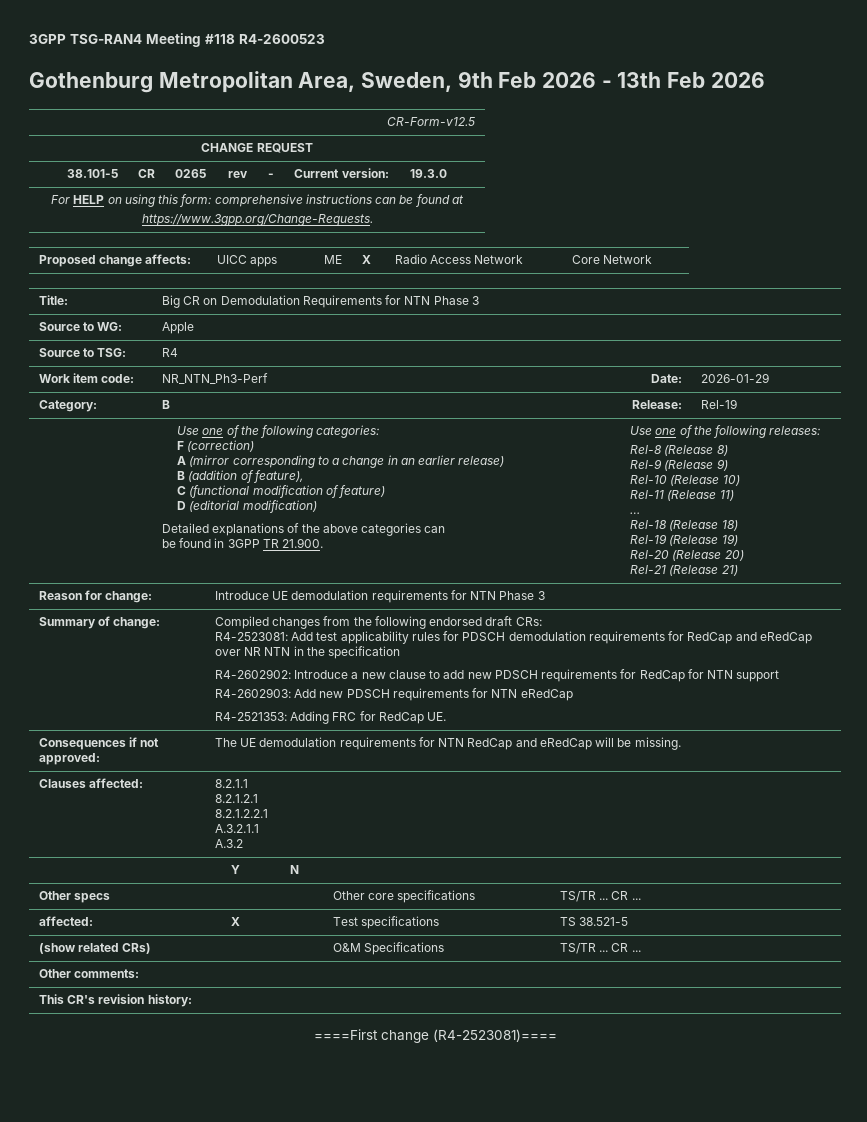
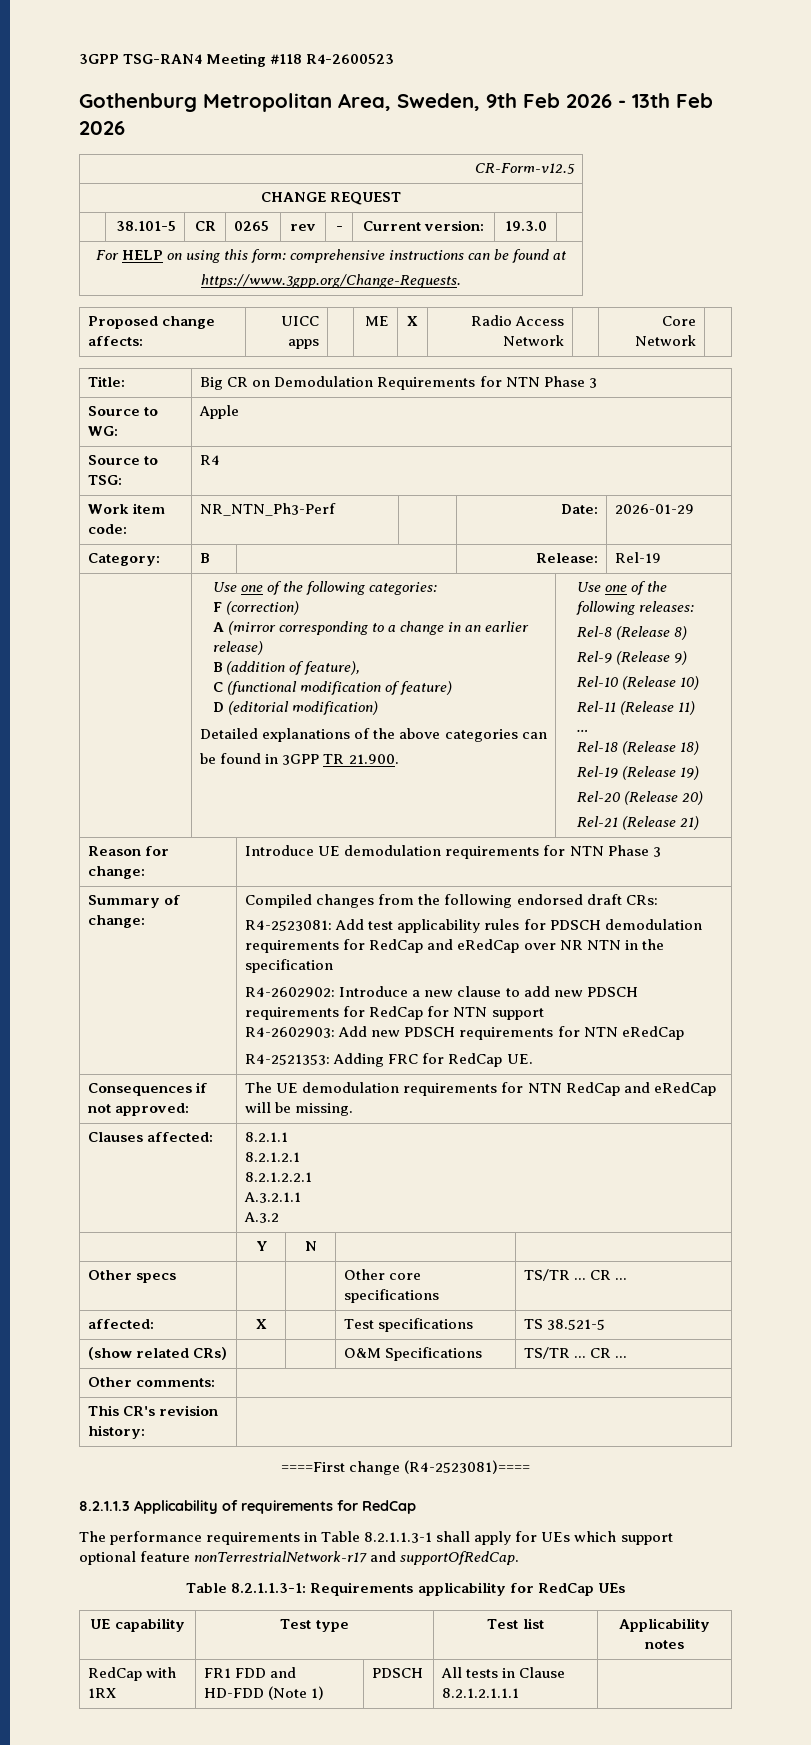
(557, 1035) none -> [79,1500,416,1514] [79,1531,673,1545] [79,1551,520,1565] [186,1582,625,1596] [90,1618,185,1632] [280,1619,349,1632] [487,1618,544,1629] [619,1618,711,1632] [645,1640,685,1649] [88,1667,177,1681] [88,1688,117,1698] [204,1667,297,1678] [204,1686,325,1700] [372,1668,424,1678] [441,1667,566,1678] [442,1688,520,1698] // 8.2.1.1.3 Applicability of requirements for RedCap // The performance requirements in Table 8.2.1.1.3-1 shall apply for UEs which support optional feature nonTerrestrialNetwork-r17 and supportOfRedCap. // Table 8.2.1.1.3-1: Requirements applicability for RedCap UEs // UE capability | Test type | Test list | Applicability notes // RedCap with 1RX | FR1 FDD and HD-FDD (Note 1) | PDSCH | All tests in Clause 8.2.1.2.1.1.1 |

